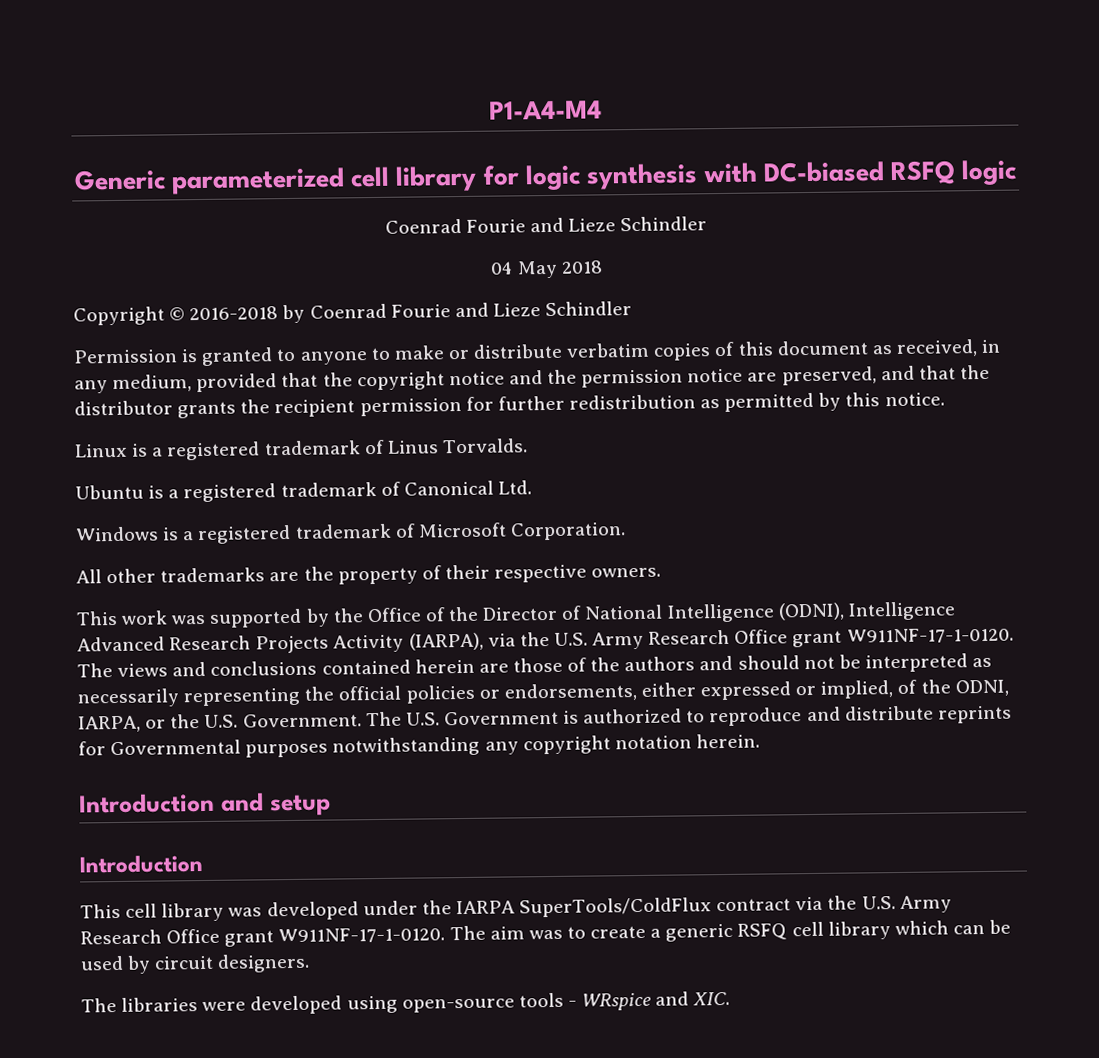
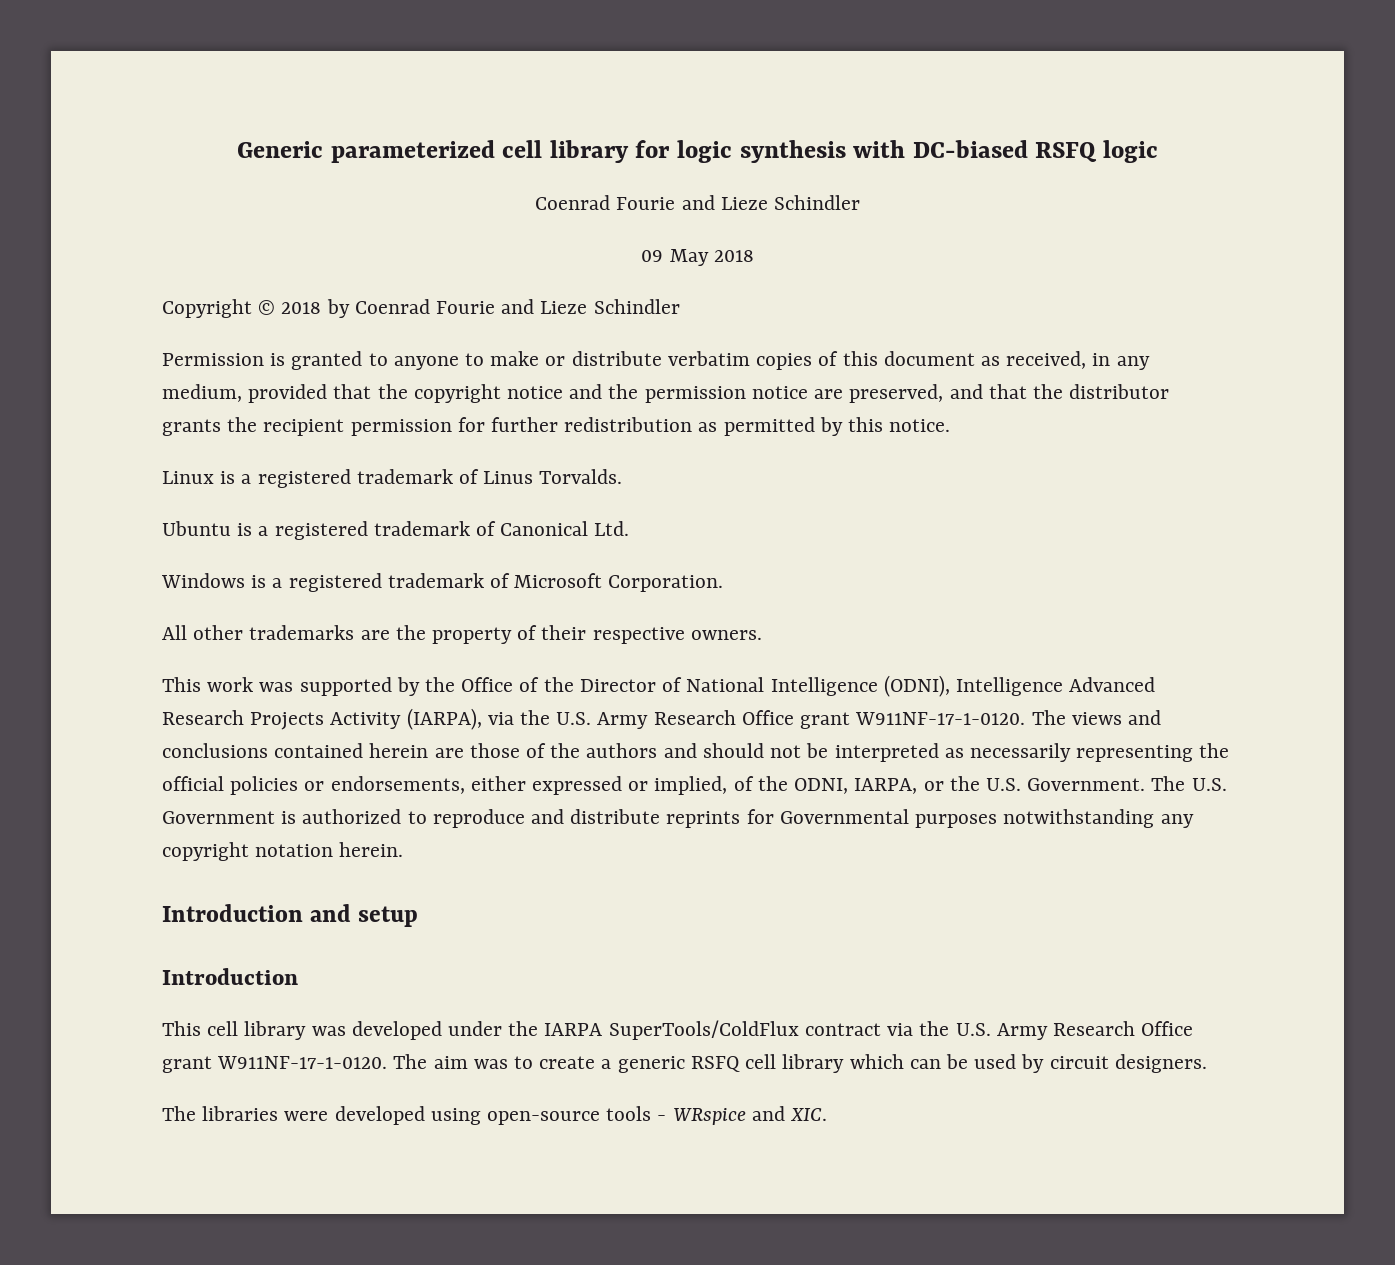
[488,100,602,120] P1-A4-M4 // -> (237, 149) none
[490,261,514,275] 04 -> [641,250,664,262] 09
[189,306,279,321] 2016-2018 -> [281,302,322,314] 2018

